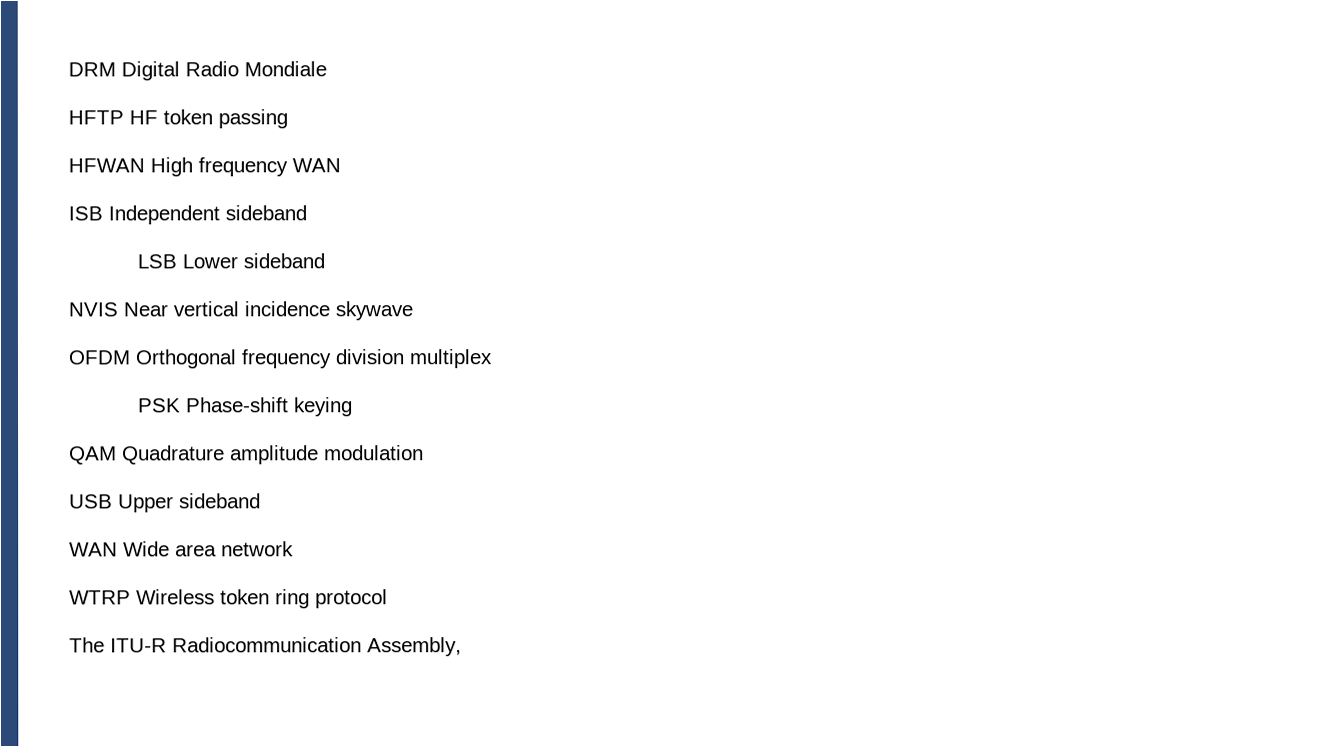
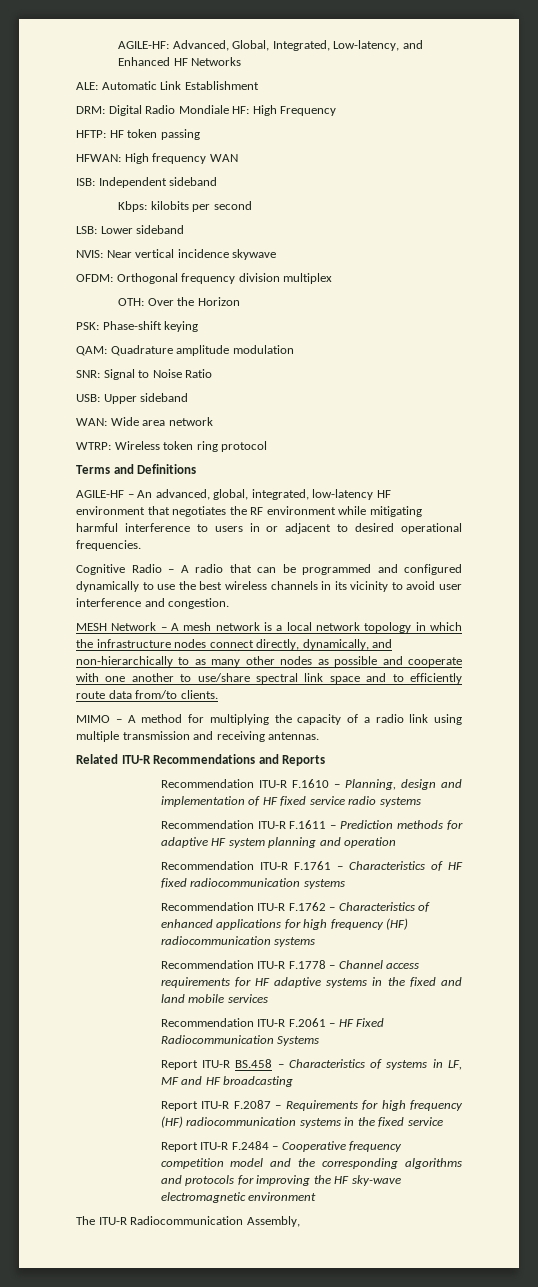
[68,62,116,77] DRM -> [118,40,423,51] [118,57,242,66] [76,81,259,90] [76,106,105,114] AGILE-HF: Advanced, Global, Integrated, Low-latency, and Enhanced HF Networks // ALE: Automatic Link Establishment // DRM:
[68,110,124,125] // HFTP -> [232,105,337,116] [76,130,106,138] HF: High Frequency // HFTP:
[68,158,145,173] HFWAN -> [76,154,121,162] HFWAN:
[68,206,103,221] ISB -> [76,178,95,186] ISB:
[136,254,177,269] LSB -> [118,201,252,212] [76,226,97,234] Kbps: kilobits per second // LSB:
[68,302,118,317] NVIS -> [76,250,103,258] NVIS:
[68,350,130,365] OFDM -> [76,274,113,282] OFDM:
[137,398,181,413] PSK -> [118,297,240,306] [76,322,99,330] OTH: Over the Horizon // PSK:
[69,446,117,465] QAM -> [76,346,107,356] QAM:
[69,494,113,509] USB -> [76,369,213,380] [76,394,100,402] SNR: Signal to Noise Ratio // USB:
[69,542,118,557] WAN -> [76,418,107,426] WAN:
[69,590,131,605] WTRP -> [76,442,111,450] WTRP:
(388, 599) none -> [76,464,197,474] [76,489,391,500] [76,506,422,517] [76,523,462,534] [76,540,141,551] [76,564,462,575] [76,581,462,592] [76,598,230,609] [76,622,462,633] [76,639,393,650] [76,656,463,667] [76,673,462,684] [76,690,218,699] [76,714,462,725] [76,731,320,742] [76,754,326,766] [160,779,462,790] [160,796,421,807] [160,820,463,830] [160,837,397,848] [160,861,463,871] [160,878,345,889] [160,902,431,912] [160,918,409,930] [160,936,316,947] [160,960,420,969] [160,977,463,988] [160,994,268,1003] [160,1018,385,1027] [160,1035,320,1046] [160,1059,463,1070] [160,1076,294,1087] [160,1100,463,1111] [160,1116,443,1128] [160,1141,403,1152] [160,1158,462,1169] [160,1175,401,1186] [160,1192,317,1203] // Terms and Definitions // AGILE-HF – An advanced, global, integrated, low-latency HF environment that negotiates the RF environment while mitigating harmful interference to users in or adjacent to desired operational frequencies. // Cognitive Radio – A radio that can be programmed and configured dynamically to use the best wireless channels in its vicinity to avoid user interference and congestion. // MESH Network – A mesh network is a local network topology in which the infrastructure nodes connect directly, dynamically, and non-hierarchically to as many other nodes as possible and cooperate with one another to use/share spectral link space and to efficiently route data from/to clients. // MIMO – A method for multiplying the capacity of a radio link using multiple transmission and receiving antennas. // Related ITU-R Recommendations and Reports // Recommendation ITU-R F.1610 – Planning, design and implementation of HF fixed service radio systems // Recommendation ITU-R F.1611 – Prediction methods for adaptive HF system planning and operation // Recommendation ITU-R F.1761 – Characteristics of HF fixed radiocommunication systems // Recommendation ITU-R F.1762 – Characteristics of enhanced applications for high frequency (HF) radiocommunication systems // Recommendation ITU-R F.1778 – Channel access requirements for HF adaptive systems in the fixed and land mobile services // Recommendation ITU-R F.2061 – HF Fixed Radiocommunication Systems // Report ITU-R BS.458 – Characteristics of systems in LF, MF and HF broadcasting // Report ITU-R F.2087 – Requirements for high frequency (HF) radiocommunication systems in the fixed service // Report ITU-R F.2484 – Cooperative frequency competition model and the corresponding algorithms and protocols for improving the HF sky-wave electromagnetic environment

